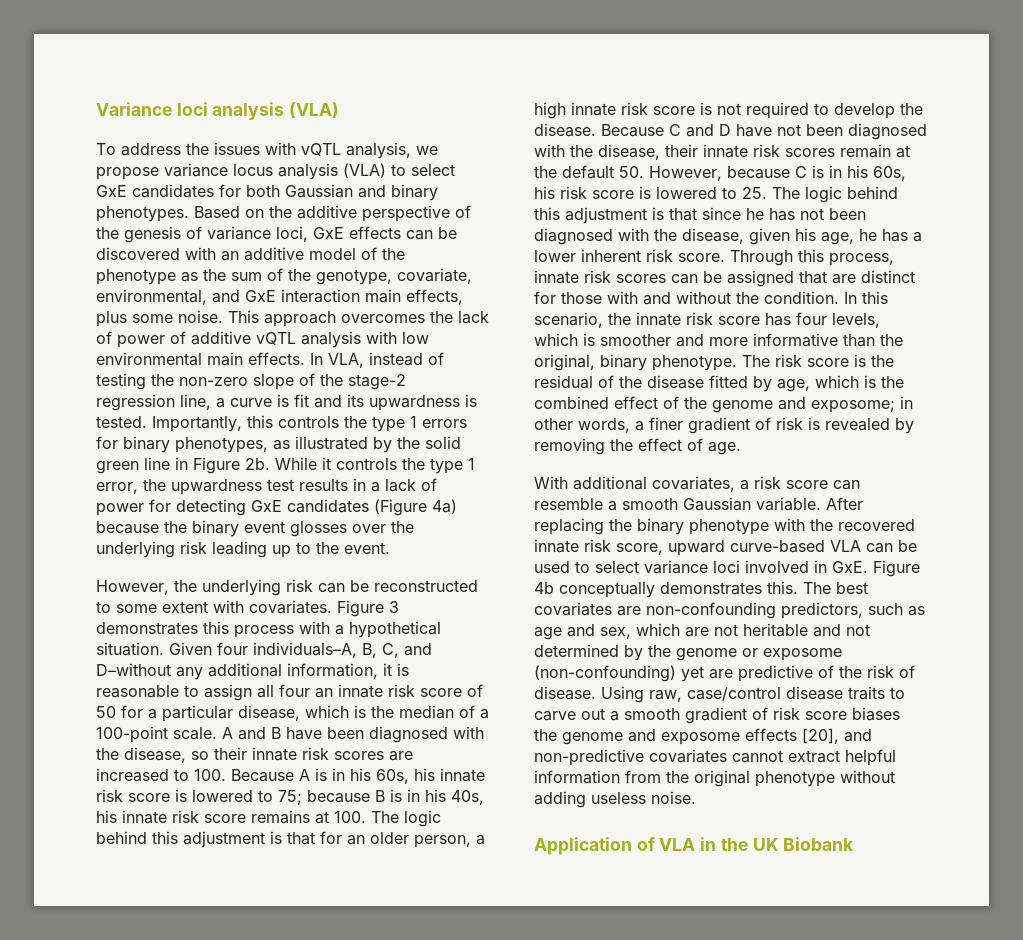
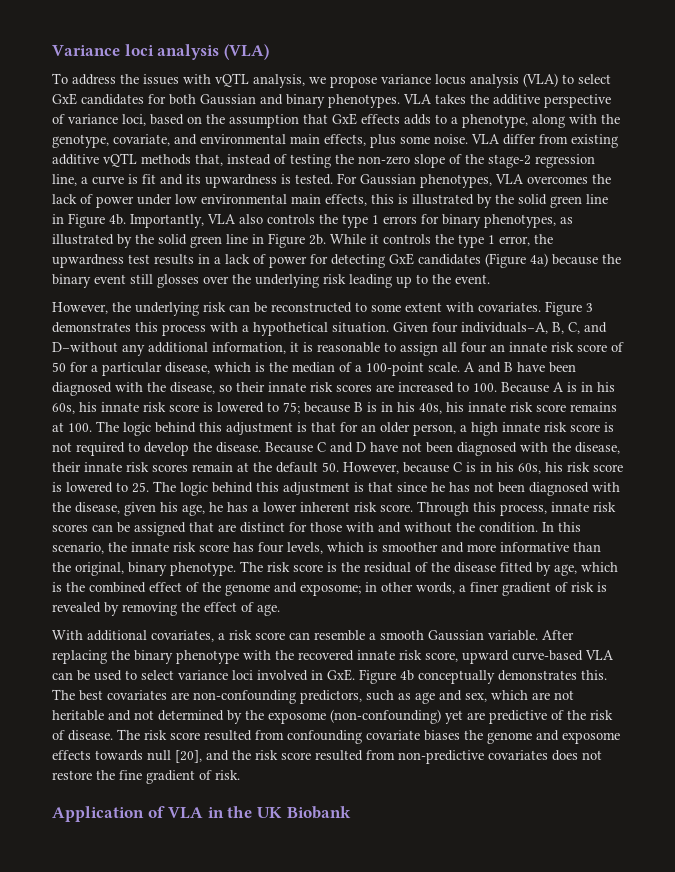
[194,206,264,219] Based on -> [403,94,466,104] VLA takes
[96,226,457,243] [96,247,405,261] [96,268,472,285] [96,289,360,305] the genesis of variance loci, GxE effects can be discovered with an additive model of the phenotype as the sum of the genotype, covariate, environmental, and GxE interaction -> [68,113,620,128] [52,134,286,148] variance loci, based on the assumption that GxE effects adds to a phenotype, along with the genotype, covariate, and environmental
[228,310,489,327] [96,331,429,348] [96,352,364,368] This approach overcomes the lack of power of additive vQTL analysis with low environmental main effects. In VLA, -> [471,134,618,148] [52,153,223,167] VLA differ from existing additive vQTL methods that,
[152,415,273,432] Importantly, this -> [337,173,611,188] [52,194,608,208] [52,213,263,228] For Gaussian phenotypes, VLA overcomes the lack of power under low environmental main effects, this is illustrated by the solid green line in Figure 4b. Importantly, VLA also
(285, 527) none -> [130,274,153,284] still
[676,648,758,661] genome or -> (264, 715) none
[601,686,905,703] [534,707,847,724] Using raw, case/control disease traits to carve out a smooth gradient of risk score -> [117,729,420,744] The risk score resulted from confounding covariate
[802,728,872,744] [534,749,896,766] [534,770,895,787] [534,791,696,808] [20], and non-predictive covariates cannot extract helpful information from the original phenotype without adding useless noise. -> [95,750,602,764] [52,770,240,784] towards null [20], and the risk score resulted from non-predictive covariates does not restore the fine gradient of risk.

